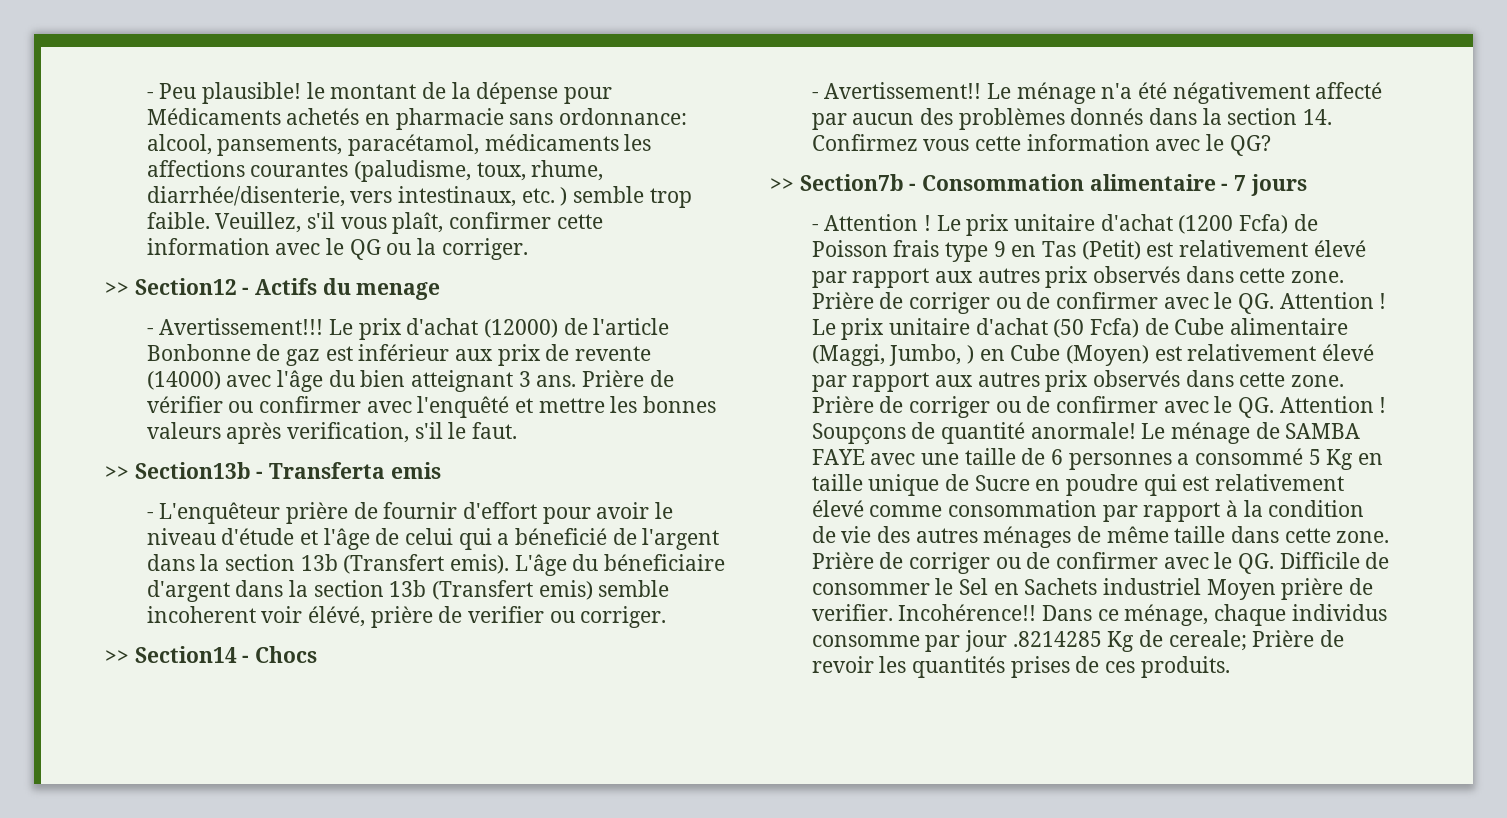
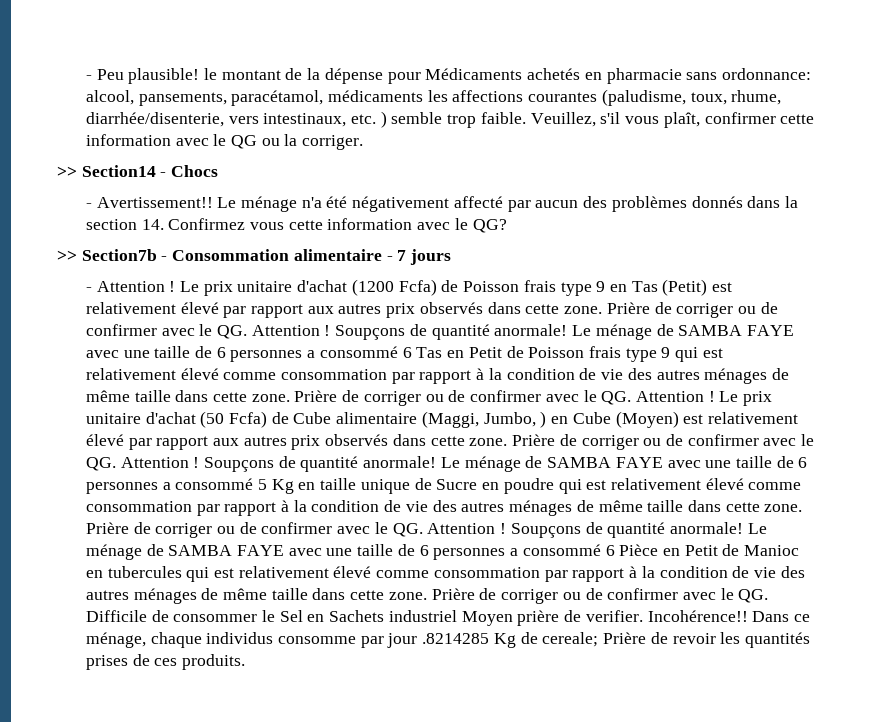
[105,278,441,300] [146,318,670,340] [146,344,651,366] [146,370,674,392] [146,396,716,418] [146,422,517,444] [105,462,441,479] [146,502,673,524] [146,528,720,550] [146,554,725,576] [146,580,670,602] [146,606,667,628] // >> Section12 - Actifs du menage // - Avertissement!!! Le prix d'achat (12000) de l'article Bonbonne de gaz est inférieur aux prix de revente (14000) avec l'âge du bien atteignant 3 ans. Prière de vérifier ou confirmer avec l'enquêté et mettre les bonnes valeurs après verification, s'il le faut. // >> Section13b - Transferta emis // - L'enquêteur prière de fournir d'effort pour avoir le niveau d'étude et l'âge de celui qui a béneficié de l'argent dans la section 13b (Transfert emis). L'âge du béneficiaire d'argent dans la section 13b (Transfert emis) semble incoherent voir élévé, prière de verifier ou corriger. -> (364, 142) none
(1387, 301) none -> [335,324,794,340] [85,346,723,362] [85,368,789,384] [85,390,715,406] Soupçons de quantité anormale! Le ménage de SAMBA FAYE avec une taille de 6 personnes a consommé 6 Tas en Petit de Poisson frais type 9 qui est relativement élevé comme consommation par rapport à la condition de vie des autres ménages de même taille dans cette zone. Prière de corriger ou de confirmer avec le QG. Attention !
(1274, 563) none -> [427,522,767,538] [85,544,800,560] [85,566,805,582] [85,588,769,604] Attention ! Soupçons de quantité anormale! Le ménage de SAMBA FAYE avec une taille de 6 personnes a consommé 6 Pièce en Petit de Manioc en tubercules qui est relativement élevé comme consommation par rapport à la condition de vie des autres ménages de même taille dans cette zone. Prière de corriger ou de confirmer avec le QG.

